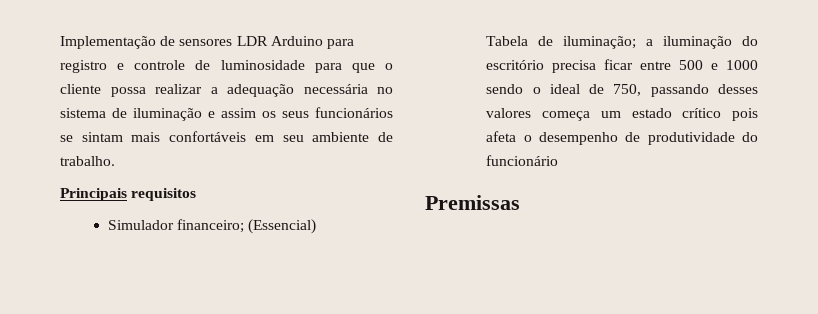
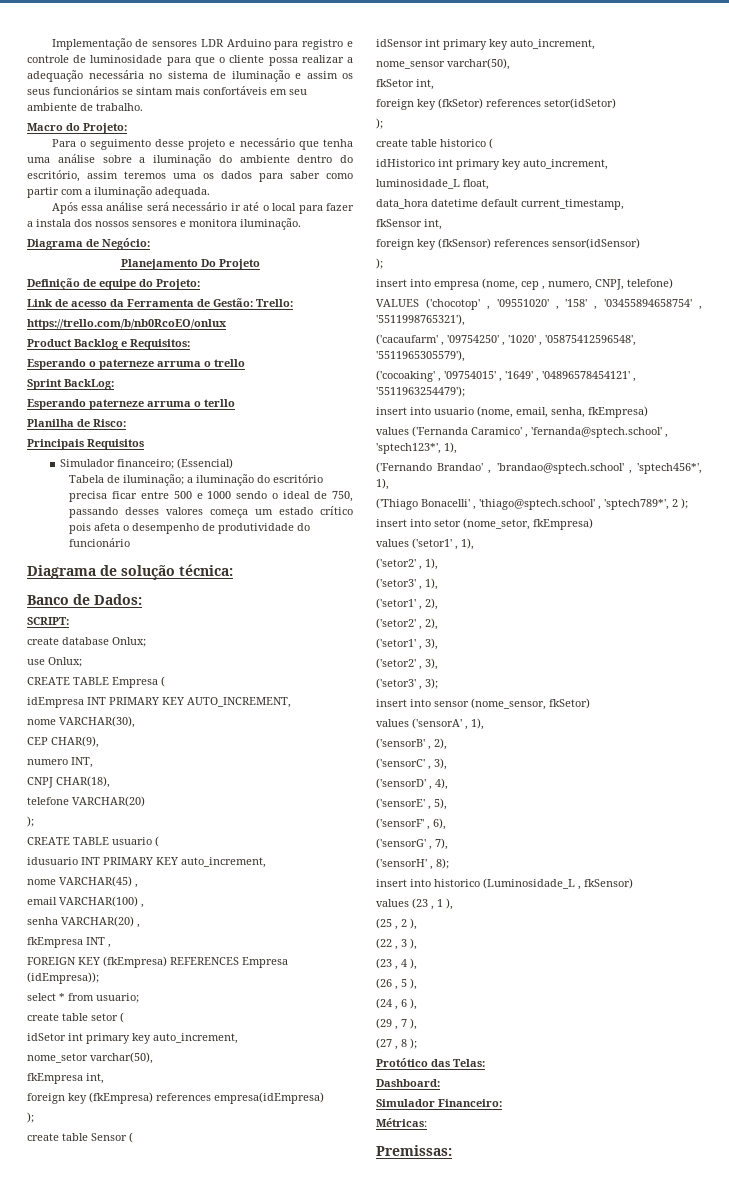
(115, 161) none -> [27,123,127,134] [51,138,353,150] [27,154,353,166] [27,170,353,182] [27,186,210,198] [51,202,354,214] [27,218,301,230] [27,238,150,250] [120,259,260,270] [27,278,200,290] [27,298,293,307] [27,319,227,330] [27,339,190,350] [27,359,245,370] [27,379,114,390] [27,399,235,410] [27,419,126,427] // Macro do Projeto: // Para o seguimento desse projeto e necessário que tenha uma análise sobre a iluminação do ambiente dentro do escritório, assim teremos uma os dados para saber como partir com a iluminação adequada. // Após essa análise será necessário ir até o local para fazer a instala dos nossos sensores e monitora iluminação. // Diagrama de Negócio: // Planejamento Do Projeto // Definição de equipe do Projeto: // Link de acesso da Ferramenta de Gestão: Trello: // https://trello.com/b/nb0RcoEO/onlux // Product Backlog e Requisitos: // Esperando o paterneze arruma o trello // Sprint BackLog: // Esperando paterneze arruma o terllo // Planilha de Risco:
[131,188,197,201] requisitos -> [87,439,144,450] Requisitos
[425,195,520,210] Premissas -> [27,564,233,580] [27,594,142,605] [27,617,69,625] [27,637,146,647] [27,657,82,667] [27,676,165,688] [27,697,291,708] [27,716,135,728] [27,736,99,748] [27,757,93,768] [27,776,110,788] [27,796,145,807] [27,816,34,827] [27,836,159,847] [27,857,266,868] [27,876,138,888] [27,896,144,908] [27,916,140,928] [27,937,111,948] [27,956,288,968] [27,972,99,984] [27,993,139,1003] [27,1012,124,1023] [27,1033,238,1044] [27,1052,153,1064] [27,1073,104,1084] [27,1092,324,1104] [27,1112,34,1123] [27,1132,133,1143] [376,39,595,50] [376,58,510,70] [376,79,434,90] [376,98,616,110] [376,118,383,129] [376,138,493,149] [376,159,608,170] [376,179,489,190] [376,199,624,210] [376,219,442,230] [376,238,640,250] [376,258,383,269] [376,278,673,290] [376,298,702,310] [376,314,465,326] [376,334,636,346] [376,350,465,362] [376,370,636,382] [376,386,465,397] [376,406,648,418] [376,426,668,438] [376,442,457,454] [376,462,702,474] [376,478,389,490] [376,498,688,510] [376,518,593,530] [376,538,474,550] [376,558,438,570] [376,578,438,590] [376,598,438,610] [376,618,438,630] [376,638,438,650] [376,658,438,670] [376,678,438,690] [376,698,590,710] [376,718,484,730] [376,738,447,750] [376,758,447,770] [376,778,448,790] [376,798,447,810] [376,818,446,830] [376,838,448,850] [376,858,449,870] [376,878,633,890] [376,898,453,910] [376,918,417,930] [376,938,417,950] [376,958,417,970] [376,978,417,990] [376,998,417,1010] [376,1018,417,1030] [376,1038,417,1050] [376,1058,485,1067] [376,1079,440,1087] [376,1099,502,1107] [376,1118,427,1127] [376,1145,452,1156] Diagrama de solução técnica: // Banco de Dados: // SCRIPT: // create database Onlux; // use Onlux; // CREATE TABLE Empresa ( // idEmpresa INT PRIMARY KEY AUTO_INCREMENT, // nome VARCHAR(30), // CEP CHAR(9), // numero INT, // CNPJ CHAR(18), // telefone VARCHAR(20) // ); // CREATE TABLE usuario ( // idusuario INT PRIMARY KEY auto_increment, // nome VARCHAR(45) , // email VARCHAR(100) , // senha VARCHAR(20) , // fkEmpresa INT , // FOREIGN KEY (fkEmpresa) REFERENCES Empresa (idEmpresa)); // select * from usuario; // create table setor ( // idSetor int primary key auto_increment, // nome_setor varchar(50), // fkEmpresa int, // foreign key (fkEmpresa) references empresa(idEmpresa) // ); // create table Sensor ( // idSensor int primary key auto_increment, // nome_sensor varchar(50), // fkSetor int, // foreign key (fkSetor) references setor(idSetor) // ); // create table historico ( // idHistorico int primary key auto_increment, // luminosidade_L float, // data_hora datetime default current_timestamp, // fkSensor int, // foreign key (fkSensor) references sensor(idSensor) // ); // insert into empresa (nome, cep , numero, CNPJ, telefone) // VALUES ('chocotop' , '09551020' , '158' , '03455894658754' , '5511998765321'), // ('cacaufarm' , '09754250' , '1020' , '05875412596548', '5511965305579'), // ('cocoaking' , '09754015' , '1649' , '04896578454121' , '5511963254479'); // insert into usuario (nome, email, senha, fkEmpresa) // values ('Fernanda Caramico' , 'fernanda@sptech.school' , 'sptech123*', 1), // ('Fernando Brandao' , 'brandao@sptech.school' , 'sptech456*', 1), // ('Thiago Bonacelli' , 'thiago@sptech.school' , 'sptech789*', 2 ); // insert into setor (nome_setor, fkEmpresa) // values ('setor1' , 1), // ('setor2' , 1), // ('setor3' , 1), // ('setor1' , 2), // ('setor2' , 2), // ('setor1' , 3), // ('setor2' , 3), // ('setor3' , 3); // insert into sensor (nome_sensor, fkSetor) // values ('sensorA' , 1), // ('sensorB' , 2), // ('sensorC' , 3), // ('sensorD' , 4), // ('sensorE' , 5), // ('sensorF' , 6), // ('sensorG' , 7), // ('sensorH' , 8); // insert into historico (Luminosidade_L , fkSensor) // values (23 , 1 ), // (25 , 2 ), // (22 , 3 ), // (23 , 4 ), // (26 , 5 ), // (24 , 6 ), // (29 , 7 ), // (27 , 8 ); // Protótico das Telas: // Dashboard: // Simulador Financeiro: // Métricas: // Premissas:

